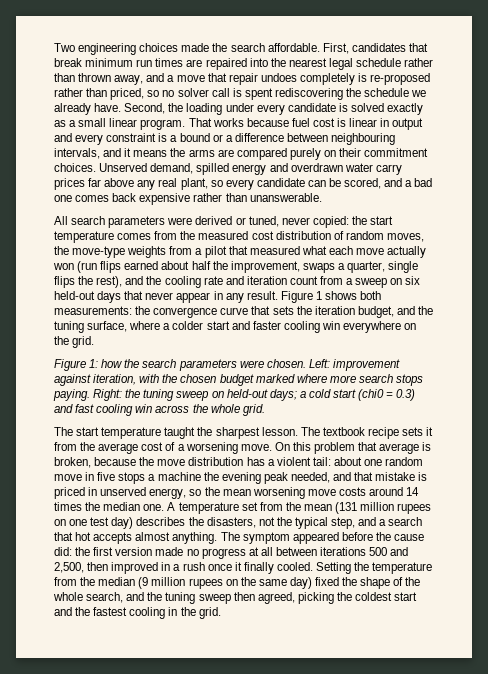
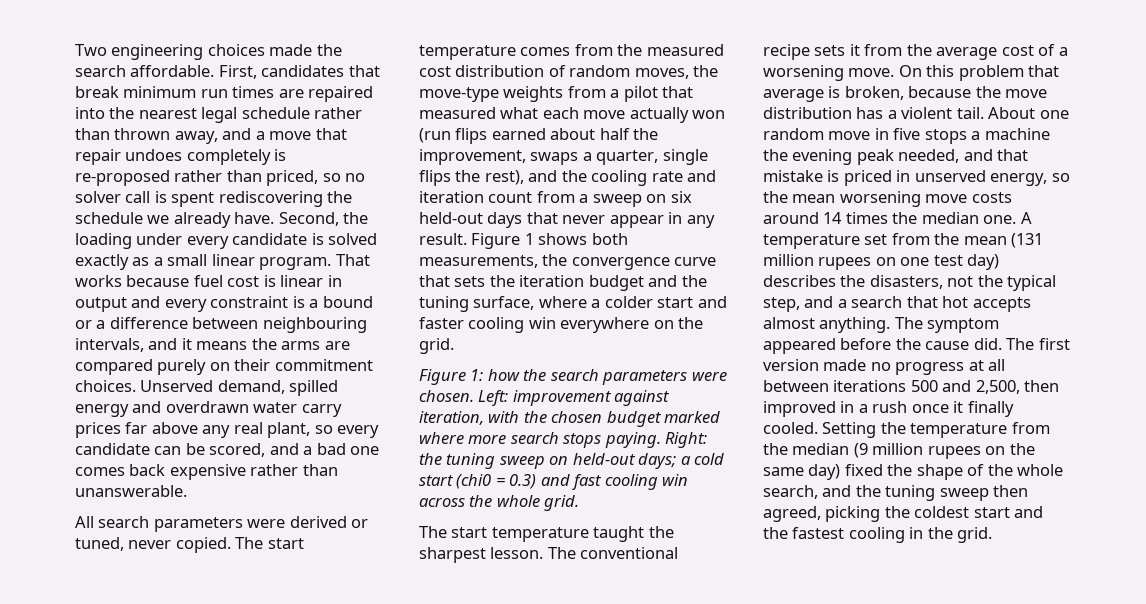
[312,216,367,228] copied: the -> [175,537,264,553] copied. The
[54,306,132,315] measurements: -> [419,255,538,268] measurements,
[357,306,394,318] budget, -> [588,275,644,291] budget
[322,427,365,436] textbook -> [580,547,679,559] conventional
[312,457,362,466] tail: about -> [956,107,1036,119] tail. About
[54,547,91,556] did: the -> [973,338,1035,350] did. The

